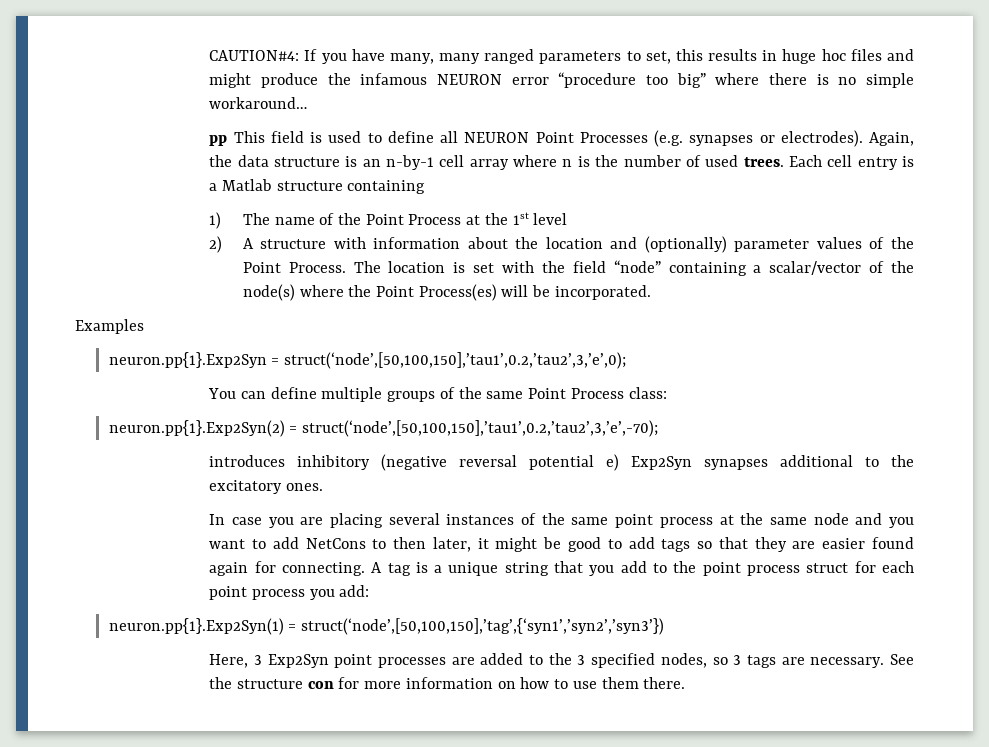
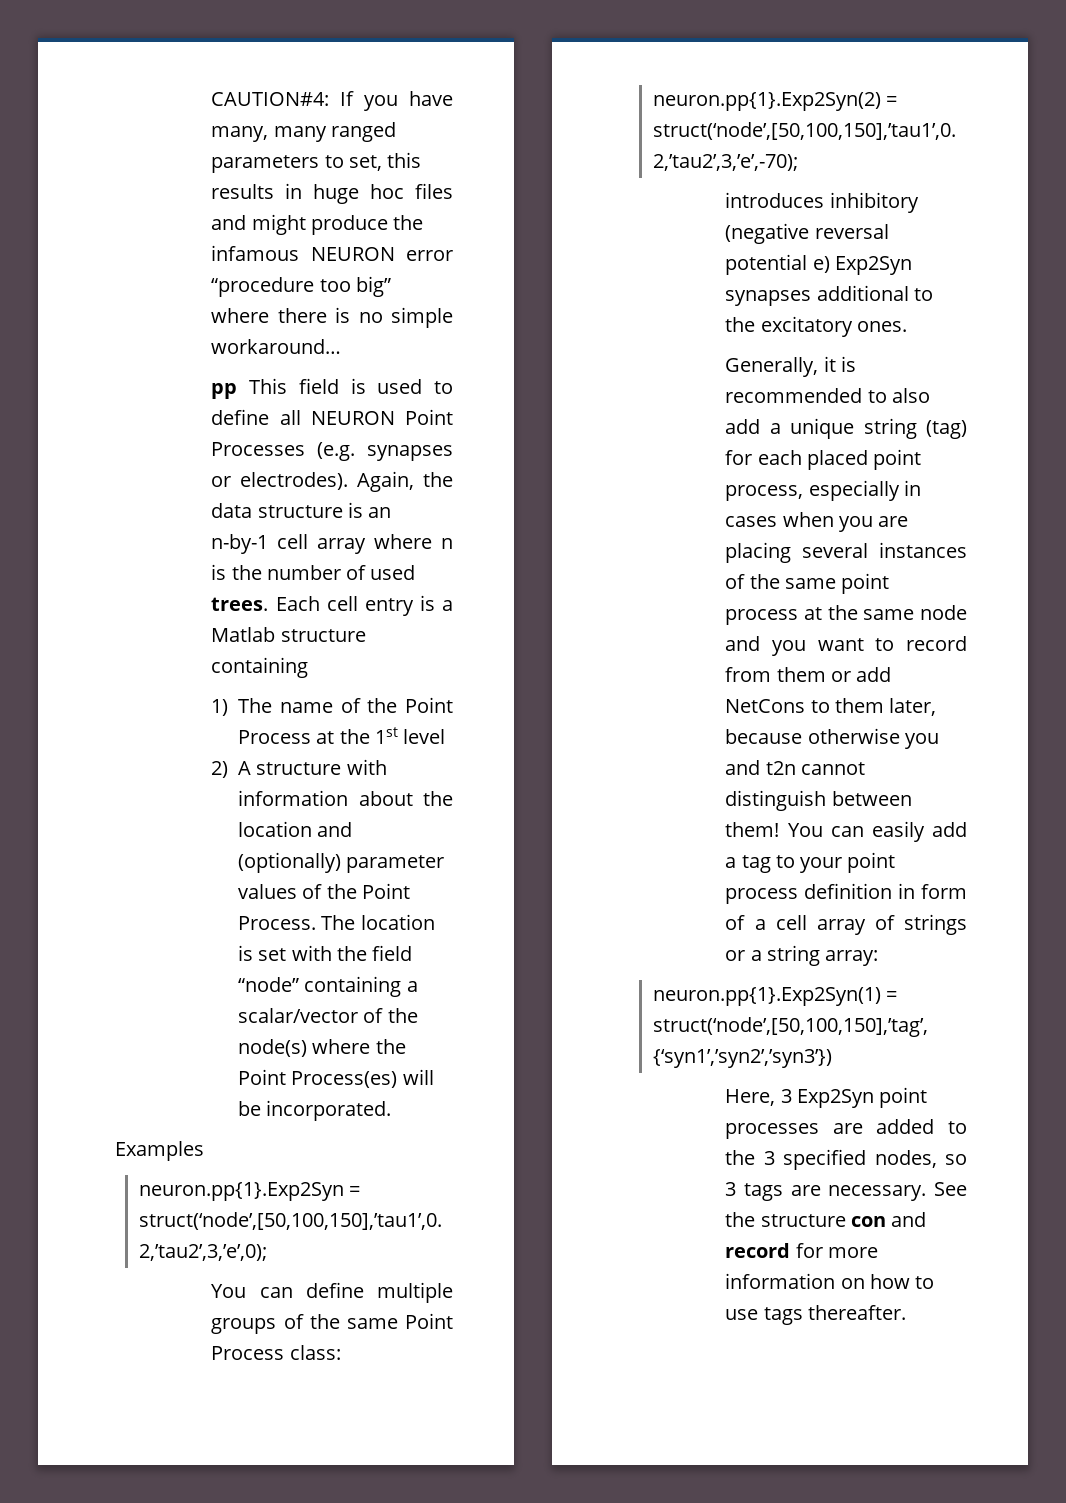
[209,514,262,525] In case -> [725,356,856,377] [725,388,930,403] [725,418,967,439] [725,449,922,470] [725,480,921,501] [725,512,834,527] Generally, it is recommended to also add a unique string (tag) for each placed point process, especially in cases when
[272,537,914,552] [209,561,914,576] [209,585,370,600] add NetCons to then later, it might be good to add tags so that they are easier found again for connecting. A tag is a unique string that you add to the point process struct for each point process you add: -> [906,636,967,651] [725,667,892,682] [725,698,937,716] [725,728,939,749] [725,760,865,775] [725,790,912,811] [725,821,967,842] [725,852,896,873] [725,883,967,904] [725,914,967,935] [725,945,879,966] record from them or add NetCons to them later, because otherwise you and t2n cannot distinguish between them! You can easily add a tag to your point process definition in form of a cell array of strings or a string array:
(334, 685) none -> [891,1212,927,1227] [725,1243,791,1258] and record
[601,677,686,689] them there. -> [763,1305,906,1325] tags thereafter.

